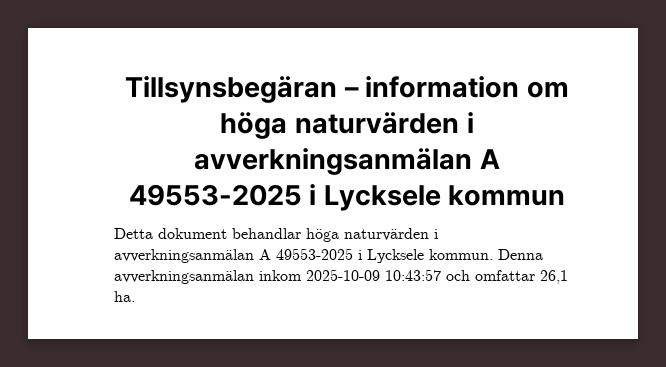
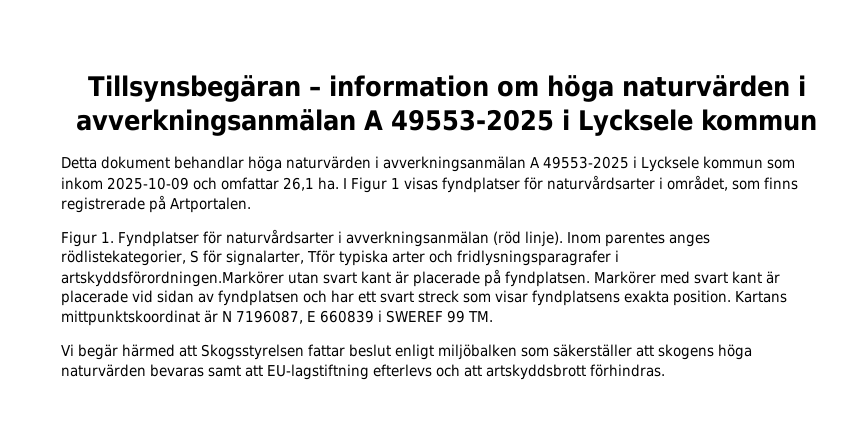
[429,249,543,260] [114,270,254,284] kommun. Denna avverkningsanmälan -> [702,156,795,169] kommun som
[385,269,441,281] 10:43:57 -> (189, 183) none
(135, 296) none -> [343,175,798,193] [61,195,251,213] [61,229,710,247] [61,250,619,266] [61,269,780,287] [61,290,787,306] [61,310,493,326] [61,344,752,360] [61,364,665,380] I Figur 1 visas fyndplatser för naturvårdsarter i området, som finns registrerade på Artportalen. // Figur 1. Fyndplatser för naturvårdsarter i avverkningsanmälan (röd linje). Inom parentes anges rödlistekategorier, S för signalarter, Tför typiska arter och fridlysningsparagrafer i artskyddsförordningen.Markörer utan svart kant är placerade på fyndplatsen. Markörer med svart kant är placerade vid sidan av fyndplatsen och har ett svart streck som visar fyndplatsens exakta position. Kartans mittpunktskoordinat är N 7196087, E 660839 i SWEREF 99 TM. // Vi begär härmed att Skogsstyrelsen fattar beslut enligt miljöbalken som säkerställer att skogens höga naturvärden bevaras samt att EU-lagstiftning efterlevs och att artskyddsbrott förhindras.

